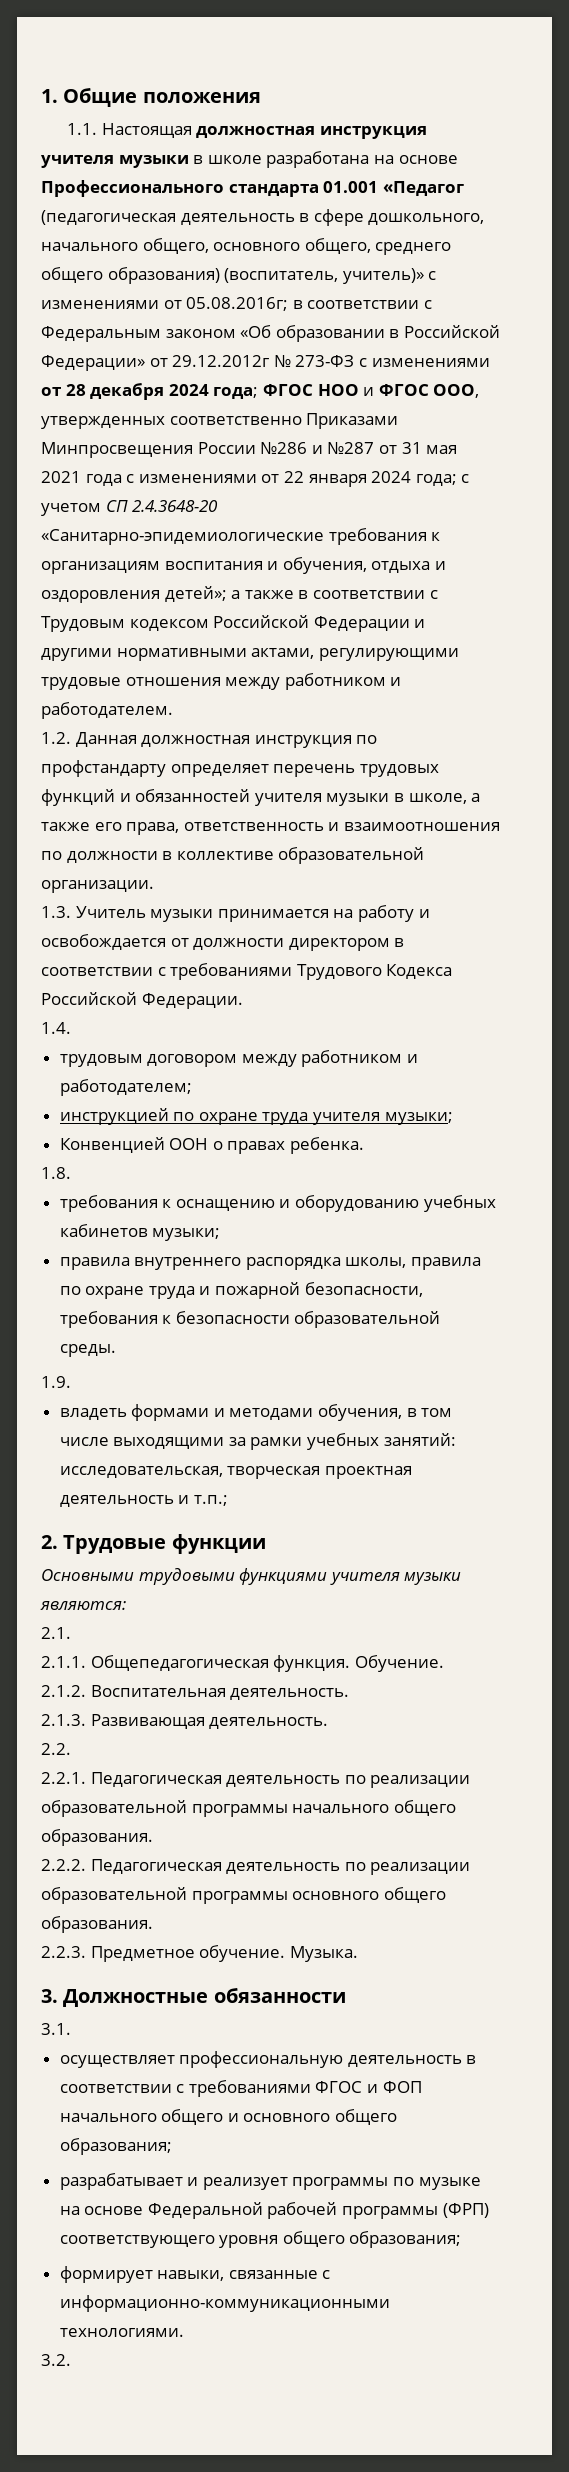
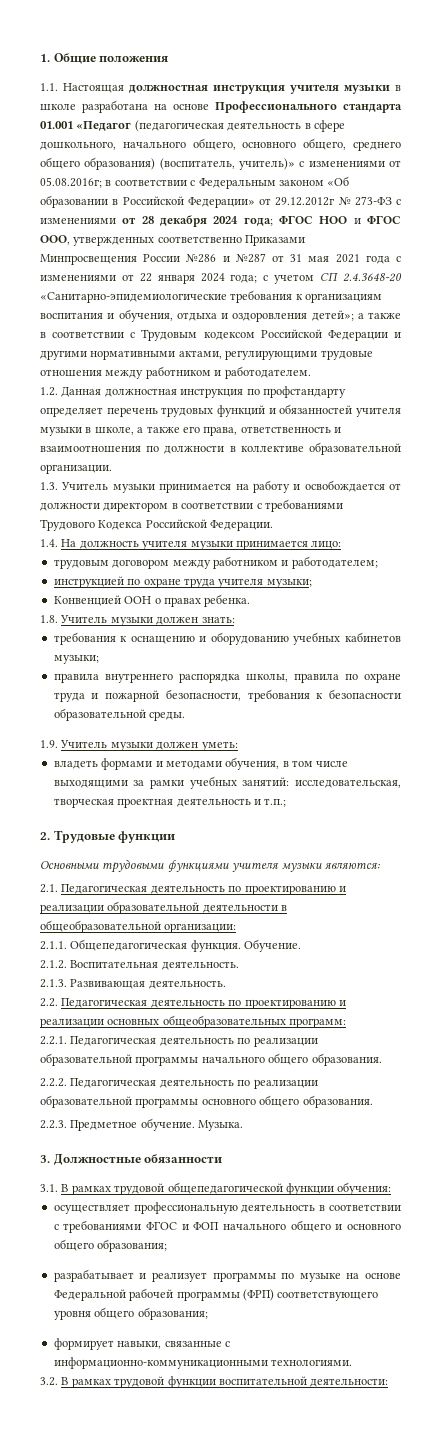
(71, 1028) none -> [61,539,342,550] На должность учителя музыки принимается лицо:
(71, 1173) none -> [60,615,235,626] Учитель музыки должен знать:
(71, 1382) none -> [60,740,238,751] Учитель музыки должен уметь:
(71, 1633) none -> [61,884,346,895] [40,901,288,914] [40,920,237,933] Педагогическая деятельность по проектированию и реализации образовательной деятельности в общеобразовательной организации:
(71, 1749) none -> [61,998,346,1009] [40,1015,347,1028] Педагогическая деятельность по проектированию и реализации основных общеобразовательных программ:
(71, 2029) none -> [61,1182,392,1195] В рамках трудовой общепедагогической функции обучения:
(71, 2360) none -> [61,1376,389,1388] В рамках трудовой функции воспитательной деятельности:

